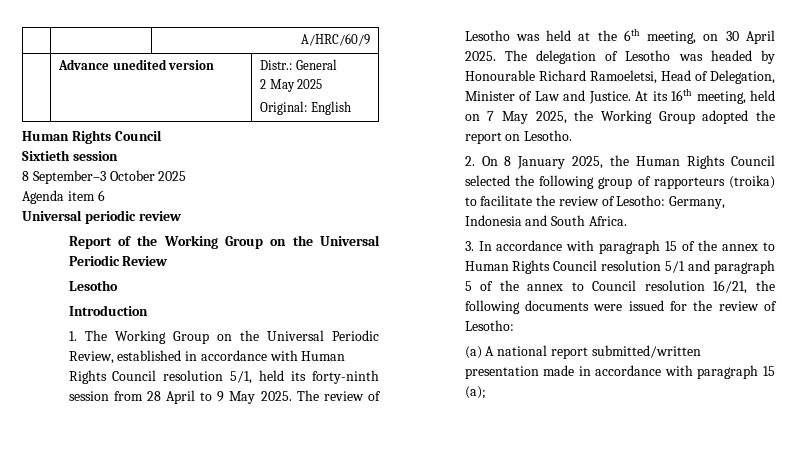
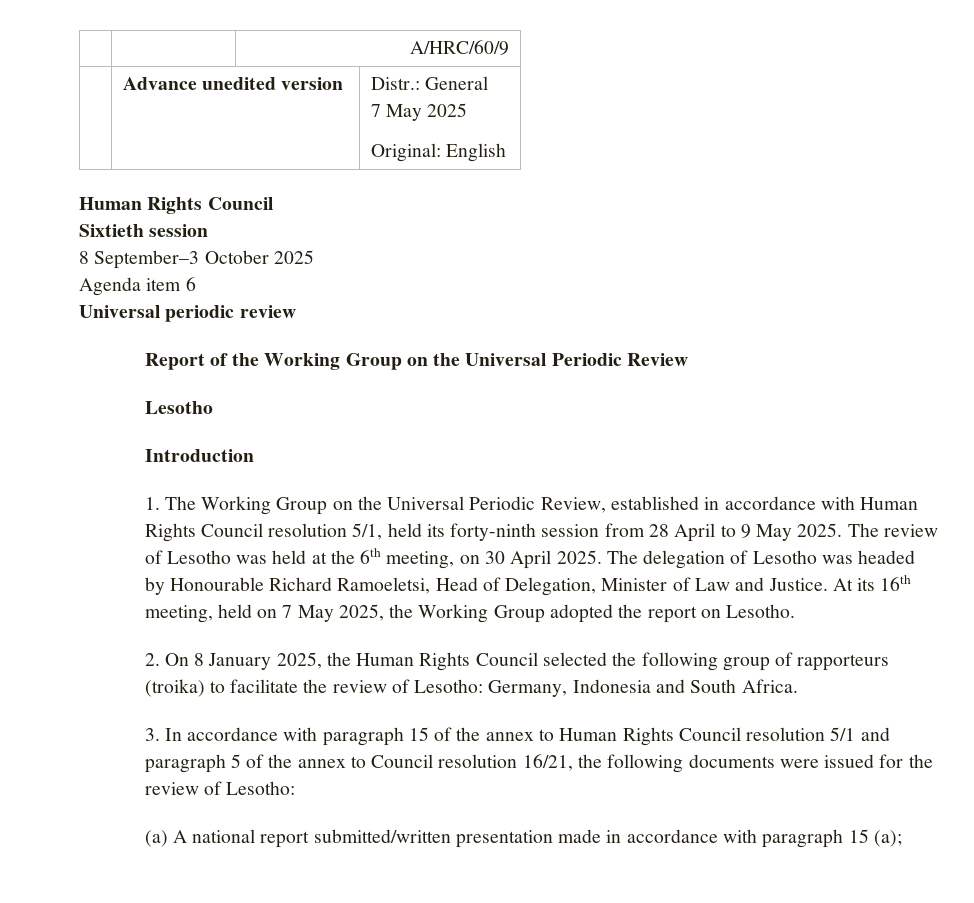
[260,79,267,89] 2 -> [370,104,381,117] 7

